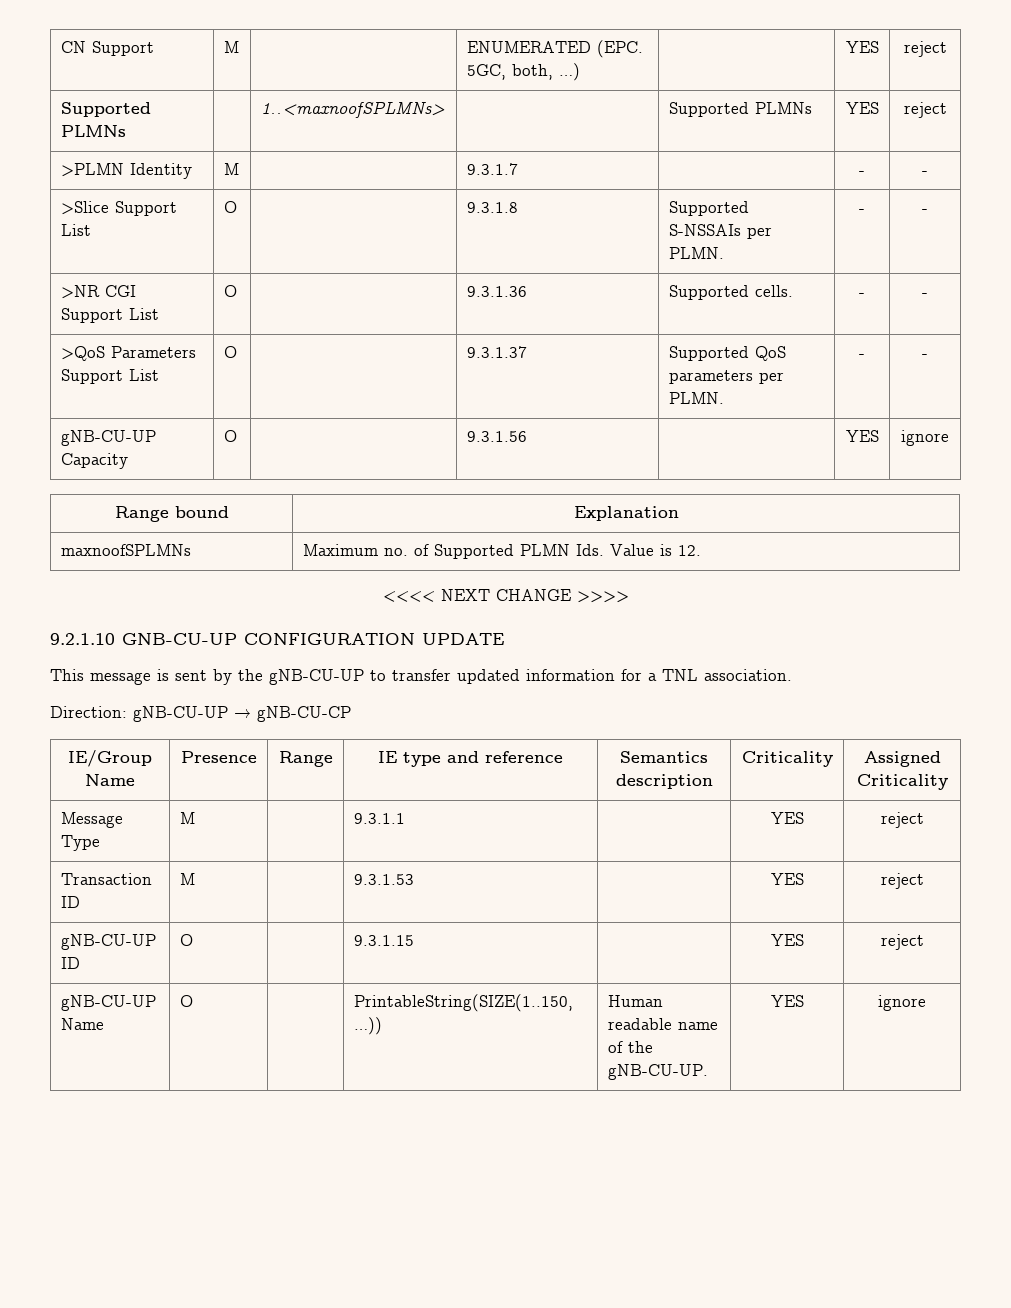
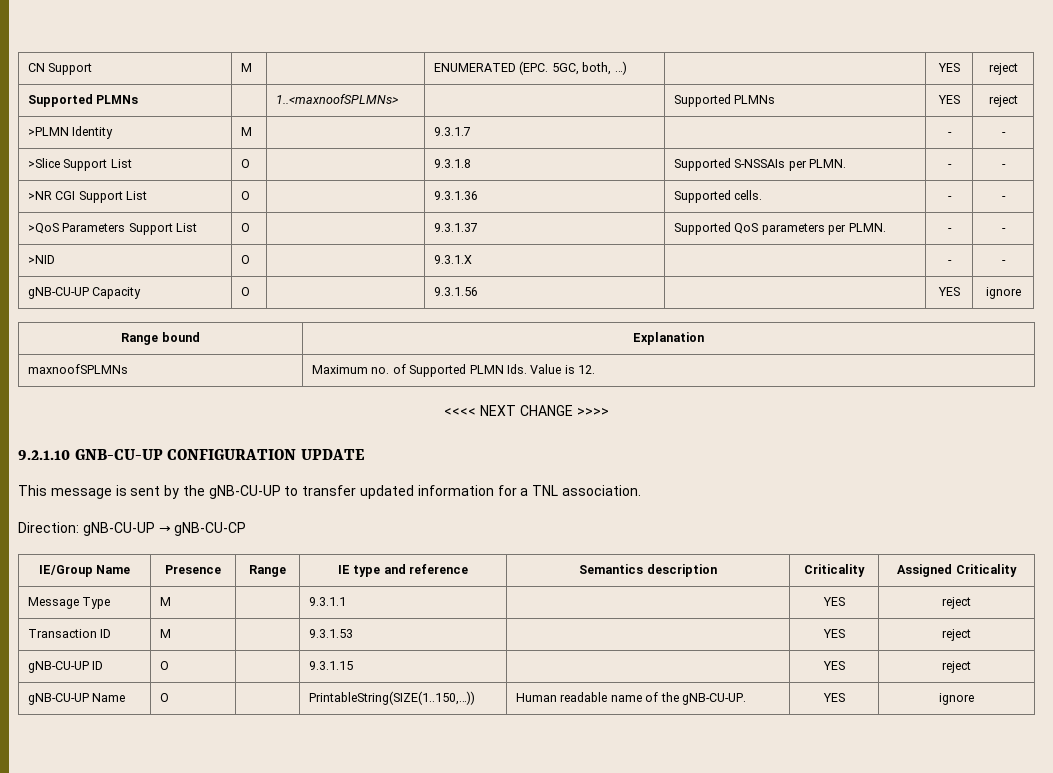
(928, 356) none -> [28,255,56,264] [241,255,251,264] [434,255,473,264] [947,260,952,264] [1001,260,1006,264] // >NID | O | | 9.3.1.X | | - | -

